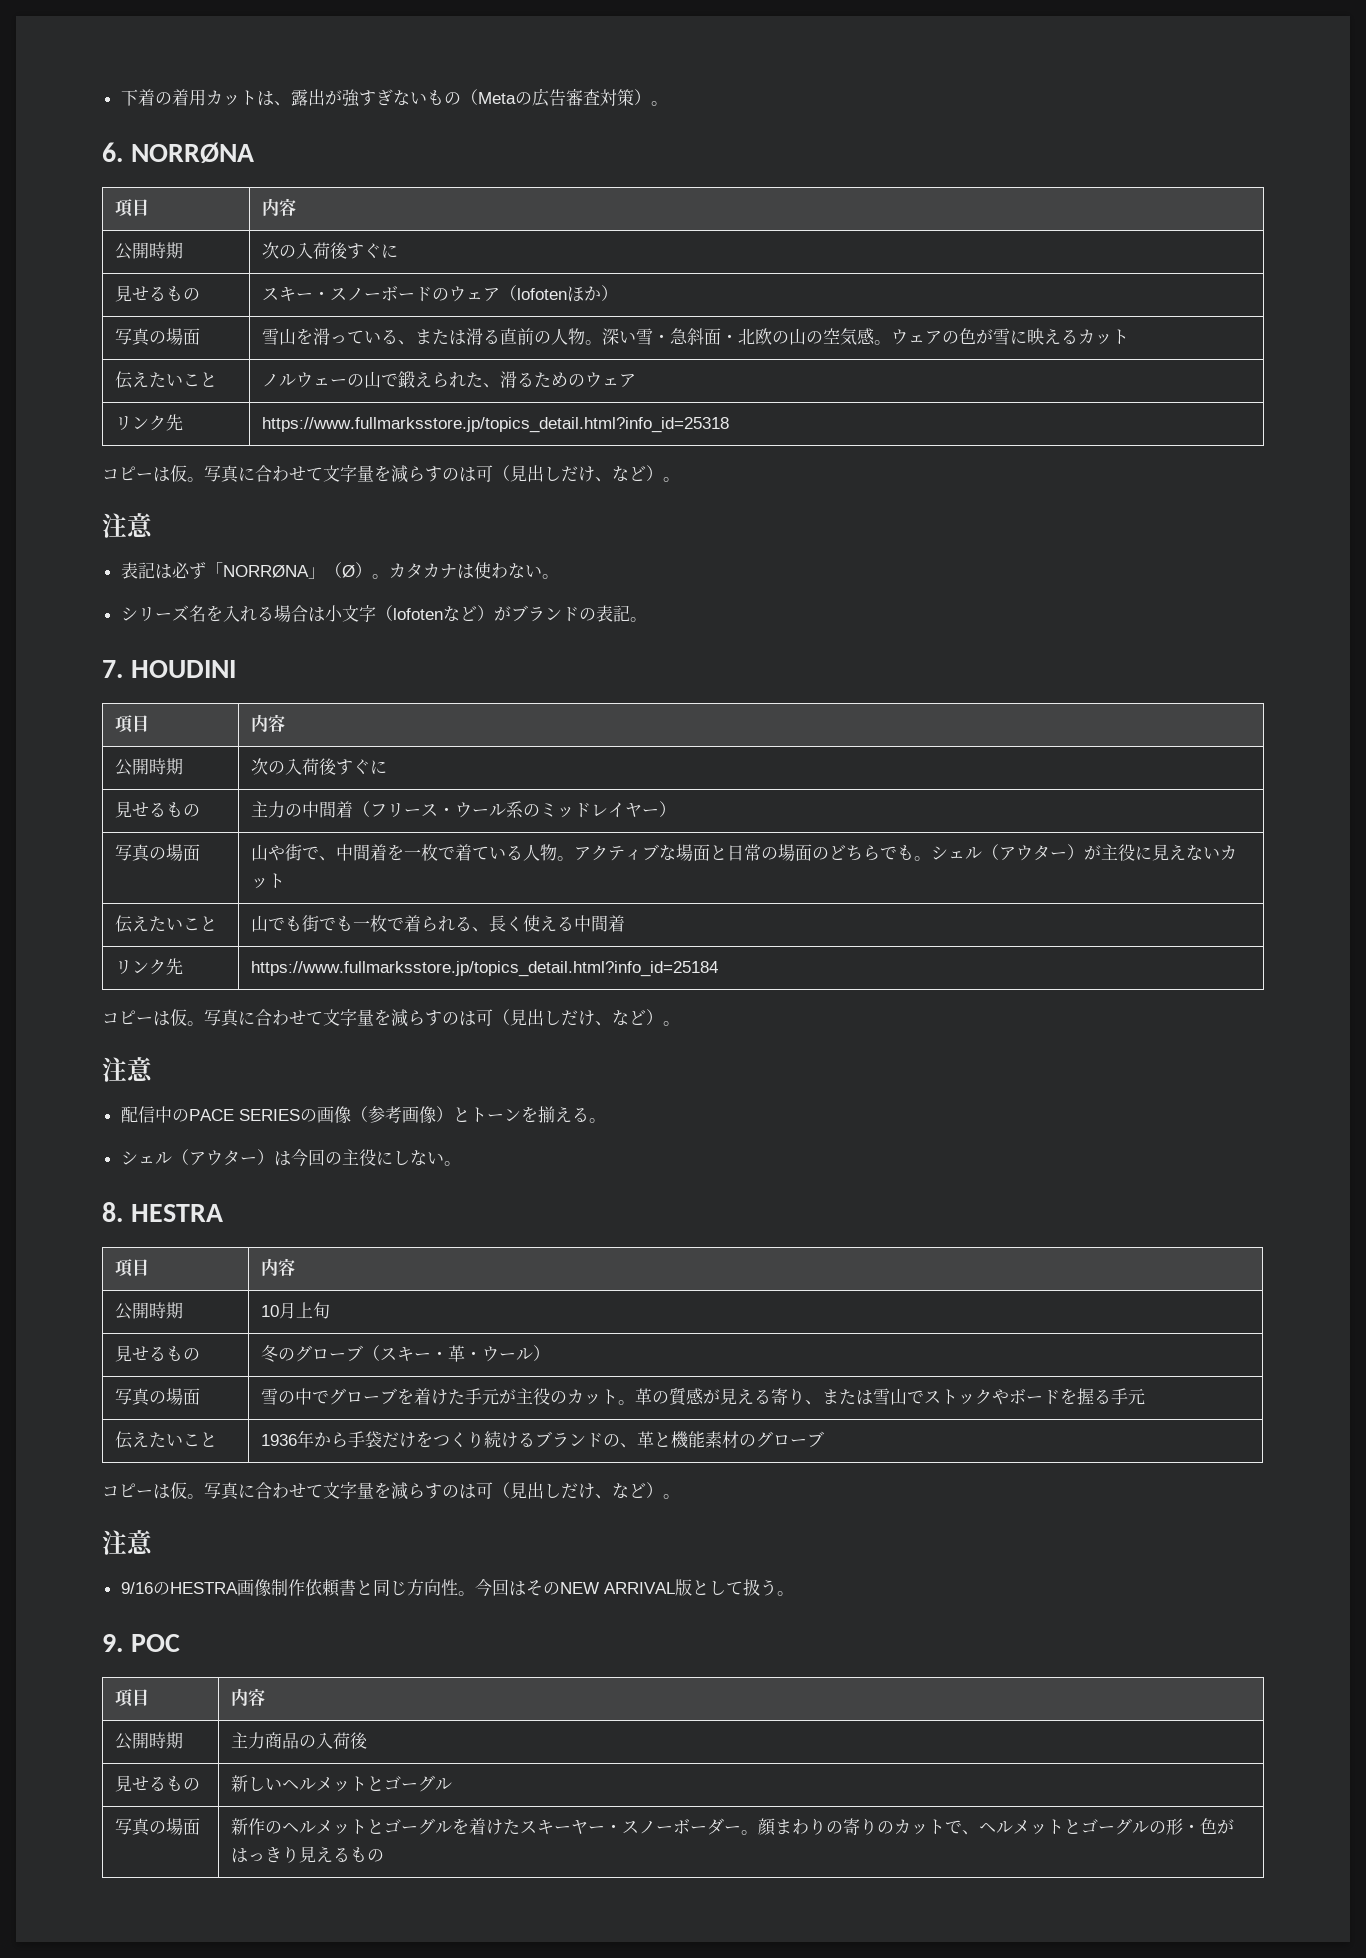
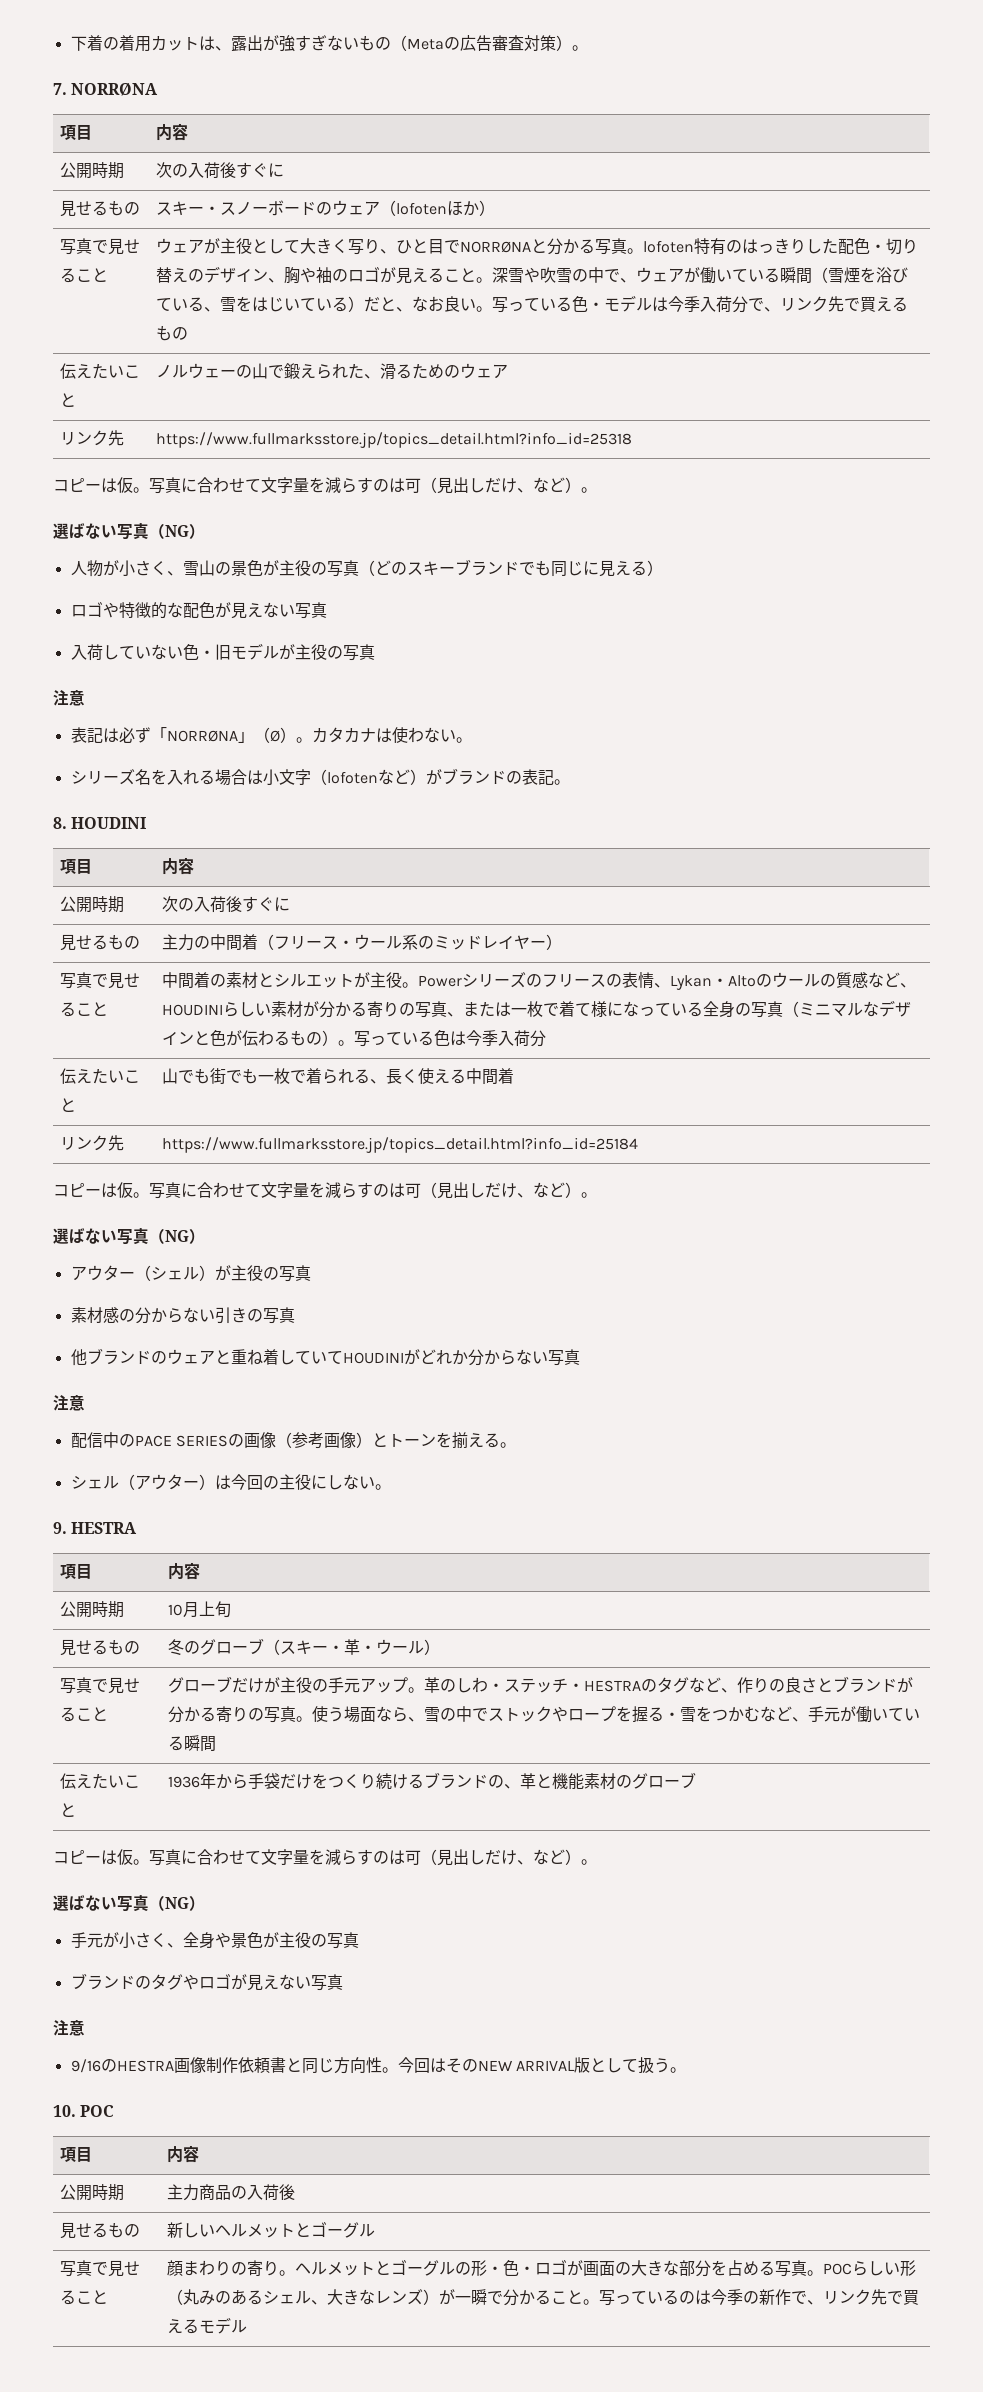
[102,142,123,162] 6. -> [53,83,67,95] 7.
[149,328,201,345] [262,328,1130,345] の場面 | 雪山を滑っている、または滑る直前の人物。深い雪・急斜面・北欧の山の空気感。ウェアの色が雪に映えるカット -> [91,238,140,255] [59,268,108,283] [155,238,918,255] [155,266,908,284] [155,295,908,313] [155,325,188,341] で見せること | ウェアが主役として大きく写り、ひと目でNORRØNAと分かる写真。lofoten特有のはっきりした配色・切り替えのデザイン、胸や袖のロゴが見えること。深雪や吹雪の中で、ウェアが働いている瞬間（雪煙を浴びている、雪をはじいている）だと、なお良い。写っている色・モデルは今季入荷分で、リンク先で買えるもの
(680, 479) none -> [53,523,205,540] [70,559,663,577] [70,601,327,619] [70,643,375,661] // 選ばない写真（NG） // 人物が小さく、雪山の景色が主役の写真（どのスキーブランドでも同じに見える） // ロゴや特徴的な配色が見えない写真 // 入荷していない色・旧モデルが主役の写真
[102,660,123,678] 7. -> [53,817,67,829] 8.
[149,844,201,861] [251,844,1238,861] [251,873,286,889] の場面 | 山や街で、中間着を一枚で着ている人物。アクティブな場面と日常の場面のどちらでも。シェル（アウター）が主役に見えないカット -> [91,972,140,989] [59,1002,108,1017] [161,972,916,990] [161,1000,911,1018] [161,1030,546,1047] で見せること | 中間着の素材とシルエットが主役。Powerシリーズのフリースの表情、Lykan・Altoのウールの質感など、HOUDINIらしい素材が分かる寄りの写真、または一枚で着て様になっている全身の写真（ミニマルなデザインと色が伝わるもの）。写っている色は今季入荷分
(680, 1023) none -> [53,1228,205,1245] [70,1265,311,1282] [70,1307,295,1324] [70,1348,580,1366] // 選ばない写真（NG） // アウター（シェル）が主役の写真 // 素材感の分からない引きの写真 // 他ブランドのウェアと重ね着していてHOUDINIがどれか分からない写真
[102,1202,123,1222] 8. -> [53,1522,67,1534] 9.
[149,1388,201,1405] [261,1388,1146,1406] の場面 | 雪の中でグローブを着けた手元が主役のカット。革の質感が見える寄り、または雪山でストックやボードを握る手元 -> [91,1677,140,1694] [59,1707,108,1722] [167,1676,913,1694] [167,1706,920,1723] [167,1735,216,1752] で見せること | グローブだけが主役の手元アップ。革のしわ・ステッチ・HESTRAのタグなど、作りの良さとブランドが分かる寄りの写真。使う場面なら、雪の中でストックやロープを握る・雪をつかむなど、手元が働いている瞬間
(680, 1496) none -> [53,1895,205,1912] [70,1932,359,1949] [70,1973,343,1991] // 選ばない写真（NG） // 手元が小さく、全身や景色が主役の写真 // ブランドのタグやロゴが見えない写真
[102,1634,123,1652] 9. -> [53,2105,76,2117] 10.
[149,1818,201,1835] [231,1818,759,1835] の場面 | 新作のヘルメットとゴーグルを着けたスキーヤー・スノーボーダー。 -> [91,2260,140,2277] [59,2290,108,2305] で見せること |
[877,1819,980,1835] のカットで、 -> [278,2270,295,2276] 。
[1217,1819,1235,1834] [231,1846,385,1863] がはっきり見えるもの -> [518,2259,916,2277] [166,2289,919,2306] [166,2317,247,2334] ・ロゴが画面の大きな部分を占める写真。POCらしい形（丸みのあるシェル、大きなレンズ）が一瞬で分かること。写っているのは今季の新作で、リンク先で買えるモデル

